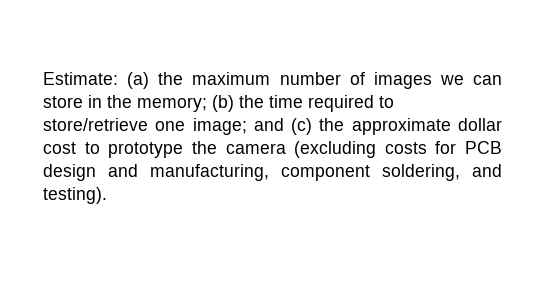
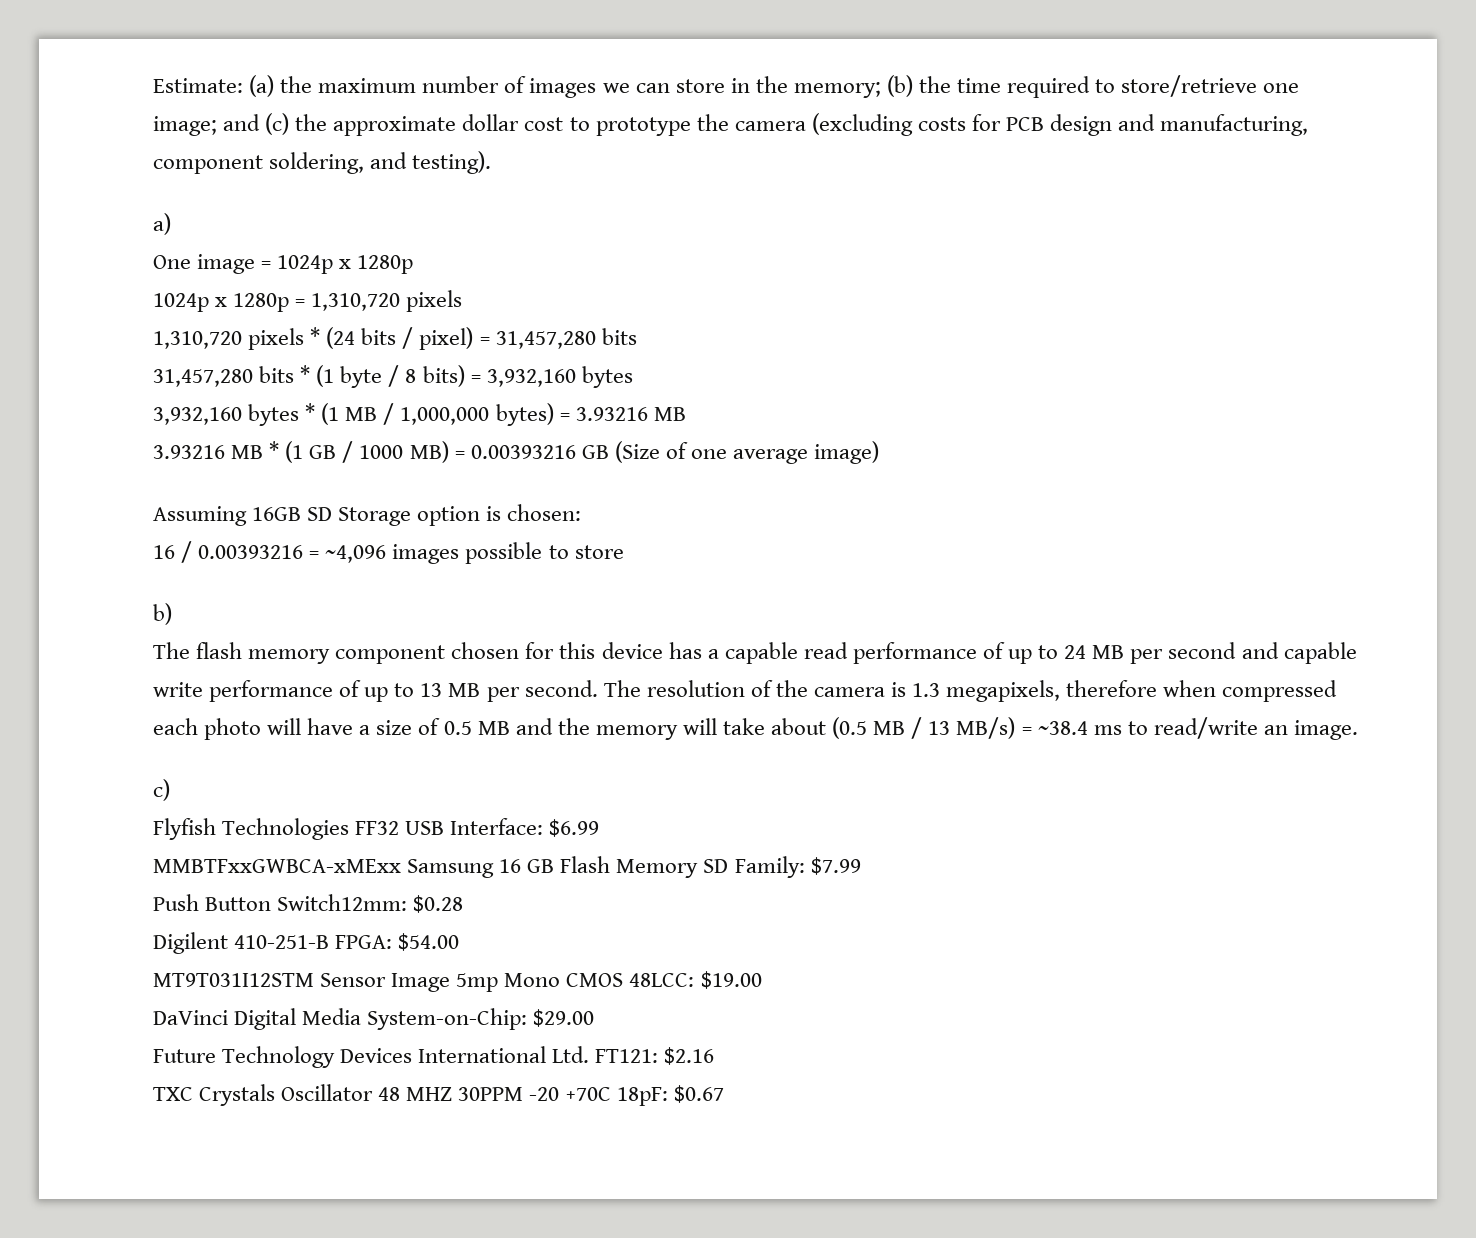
(107, 195) none -> [153,213,171,235] [153,254,414,274] [153,290,463,312] [153,327,637,350] [153,365,633,388] [153,403,686,426] [153,441,880,464] [153,504,582,526] [153,541,624,564] [153,603,172,625] [153,642,1357,664] [153,680,1338,702] [153,717,1358,740] [153,779,170,801] [153,818,600,840] [153,856,861,878] [153,894,464,913] [153,932,460,954] [153,971,762,992] [153,1008,595,1030] [153,1046,715,1068] [153,1084,724,1106] // a) // One image = 1024p x 1280p // 1024p x 1280p = 1,310,720 pixels // 1,310,720 pixels * (24 bits / pixel) = 31,457,280 bits // 31,457,280 bits * (1 byte / 8 bits) = 3,932,160 bytes // 3,932,160 bytes * (1 MB / 1,000,000 bytes) = 3.93216 MB // 3.93216 MB * (1 GB / 1000 MB) = 0.00393216 GB (Size of one average image) // Assuming 16GB SD Storage option is chosen: // 16 / 0.00393216 = ~4,096 images possible to store // b) // The flash memory component chosen for this device has a capable read performance of up to 24 MB per second and capable write performance of up to 13 MB per second. The resolution of the camera is 1.3 megapixels, therefore when compressed each photo will have a size of 0.5 MB and the memory will take about (0.5 MB / 13 MB/s) = ~38.4 ms to read/write an image. // c) // Flyfish Technologies FF32 USB Interface: $6.99 // MMBTFxxGWBCA-xMExx Samsung 16 GB Flash Memory SD Family: $7.99 // Push Button Switch12mm: $0.28 // Digilent 410-251-B FPGA: $54.00 // MT9T031I12STM Sensor Image 5mp Mono CMOS 48LCC: $19.00 // DaVinci Digital Media System-on-Chip: $29.00 // Future Technology Devices International Ltd. FT121: $2.16 // TXC Crystals Oscillator 48 MHZ 30PPM -20 +70C 18pF: $0.67

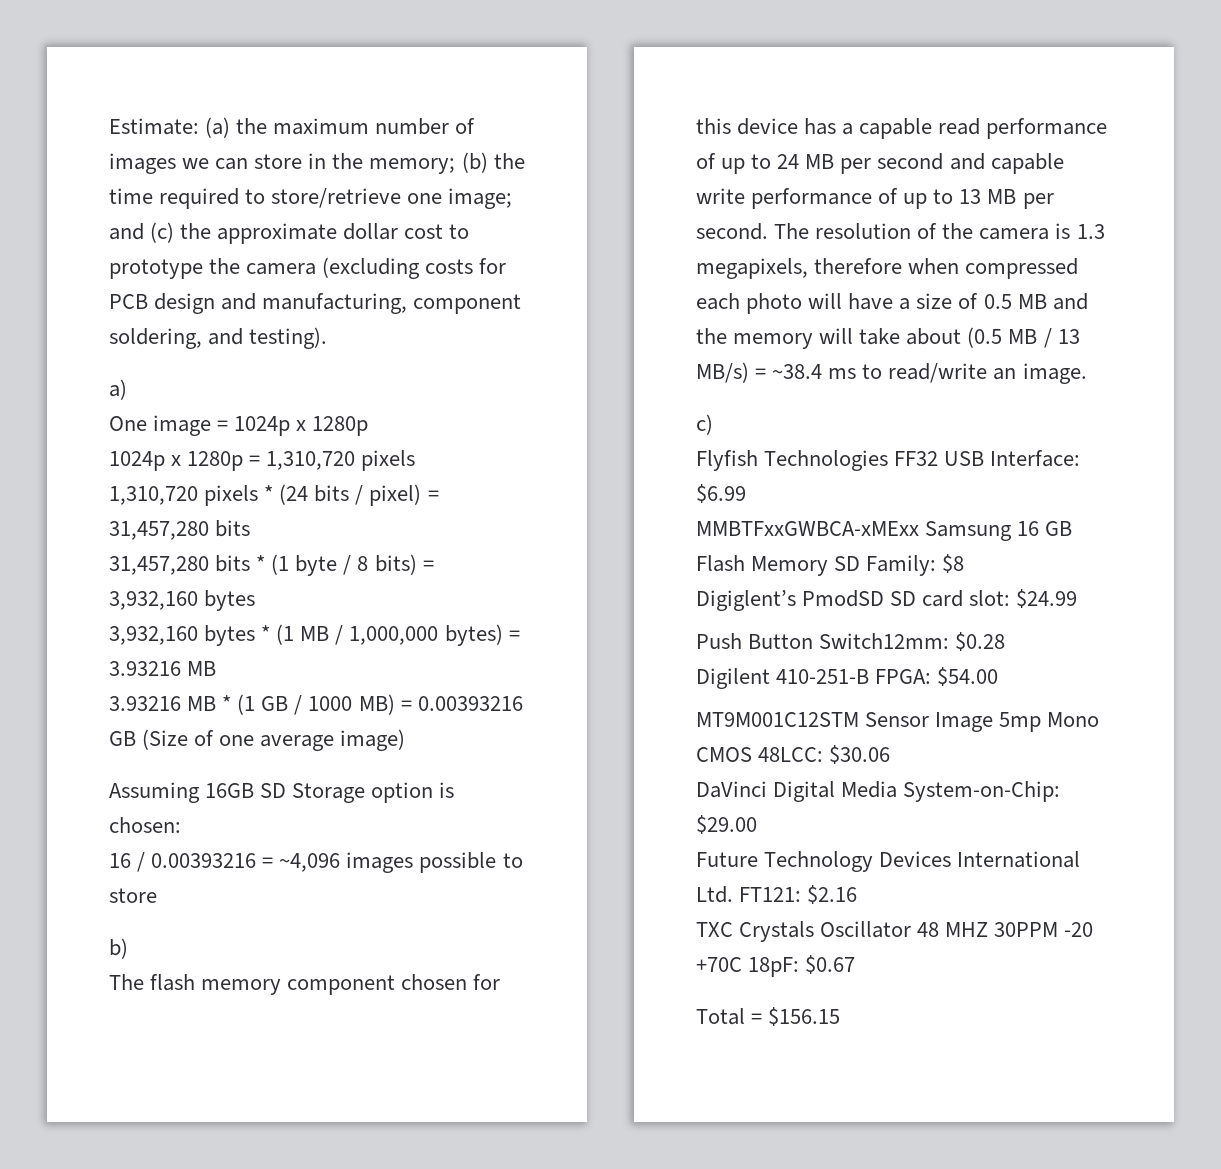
[810,857,861,875] $7.99 -> [942,554,965,573] [696,589,1078,611] $8 // Digiglent’s PmodSD SD card slot: $24.99
[153,973,314,987] MT9T031I12STM -> [696,712,859,727] MT9M001C12STM
[700,971,762,989] $19.00 -> [829,745,891,764] $30.06
(724, 1094) none -> [696,1007,841,1026] // Total = $156.15

